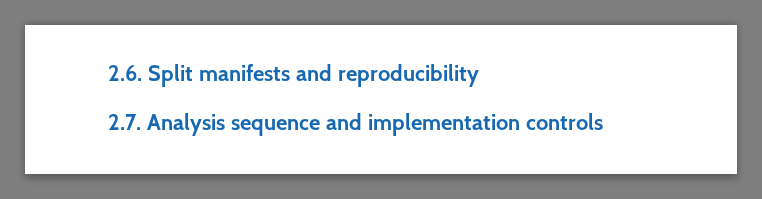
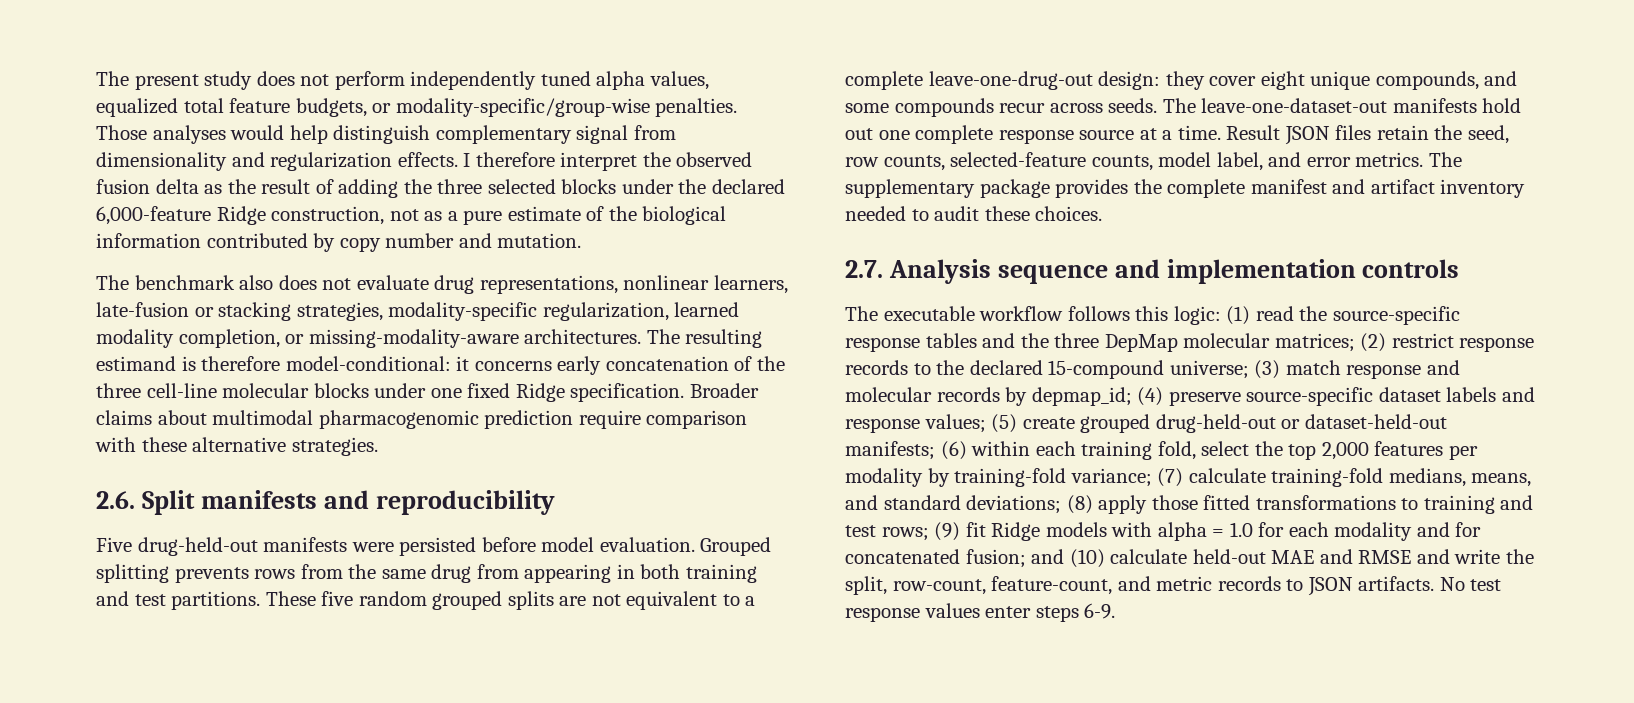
(108, 73) none -> [96,71,709,90] [96,98,738,117] [96,125,676,144] [96,152,753,171] [96,179,785,198] [96,206,727,225] [96,233,582,252] [96,275,788,294] [96,302,740,321] [96,329,763,348] [96,356,785,375] [96,383,759,402] [96,410,748,429] [95,437,378,456] The present study does not perform independently tuned alpha values, equalized total feature budgets, or modality-specific/group-wise penalties. Those analyses would help distinguish complementary signal from dimensionality and regularization effects. I therefore interpret the observed fusion delta as the result of adding the three selected blocks under the declared 6,000-feature Ridge construction, not as a pure estimate of the biological information contributed by copy number and mutation. // The benchmark also does not evaluate drug representations, nonlinear learners, late-fusion or stacking strategies, modality-specific regularization, learned modality completion, or missing-modality-aware architectures. The resulting estimand is therefore model-conditional: it concerns early concatenation of the three cell-line molecular blocks under one fixed Ridge specification. Broader claims about multimodal pharmacogenomic prediction require comparison with these alternative strategies. //
(479, 75) none -> [96,537,772,556] [96,564,757,583] [96,591,756,610] [845,71,1518,90] [845,98,1522,117] [845,125,1509,145] [845,152,1462,171] [845,179,1526,198] [845,206,1103,221] // Five drug-held-out manifests were persisted before model evaluation. Grouped splitting prevents rows from the same drug from appearing in both training and test partitions. These five random grouped splits are not equivalent to a complete leave-one-drug-out design: they cover eight unique compounds, and some compounds recur across seeds. The leave-one-dataset-out manifests hold out one complete response source at a time. Result JSON files retain the seed, row counts, selected-feature counts, model label, and error metrics. The supplementary package provides the complete manifest and artifact inventory needed to audit these choices.
(603, 121) none -> [845,306,1460,325] [845,333,1535,352] [845,360,1460,379] [845,387,1535,406] [845,414,1447,433] [845,441,1478,460] [845,468,1532,487] [845,495,1534,514] [845,522,1482,541] [845,549,1534,568] [845,576,1502,596] [845,603,1116,622] // The executable workflow follows this logic: (1) read the source-specific response tables and the three DepMap molecular matrices; (2) restrict response records to the declared 15-compound universe; (3) match response and molecular records by depmap_id; (4) preserve source-specific dataset labels and response values; (5) create grouped drug-held-out or dataset-held-out manifests; (6) within each training fold, select the top 2,000 features per modality by training-fold variance; (7) calculate training-fold medians, means, and standard deviations; (8) apply those fitted transformations to training and test rows; (9) fit Ridge models with alpha = 1.0 for each modality and for concatenated fusion; and (10) calculate held-out MAE and RMSE and write the split, row-count, feature-count, and metric records to JSON artifacts. No test response values enter steps 6-9.

